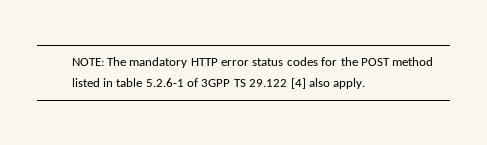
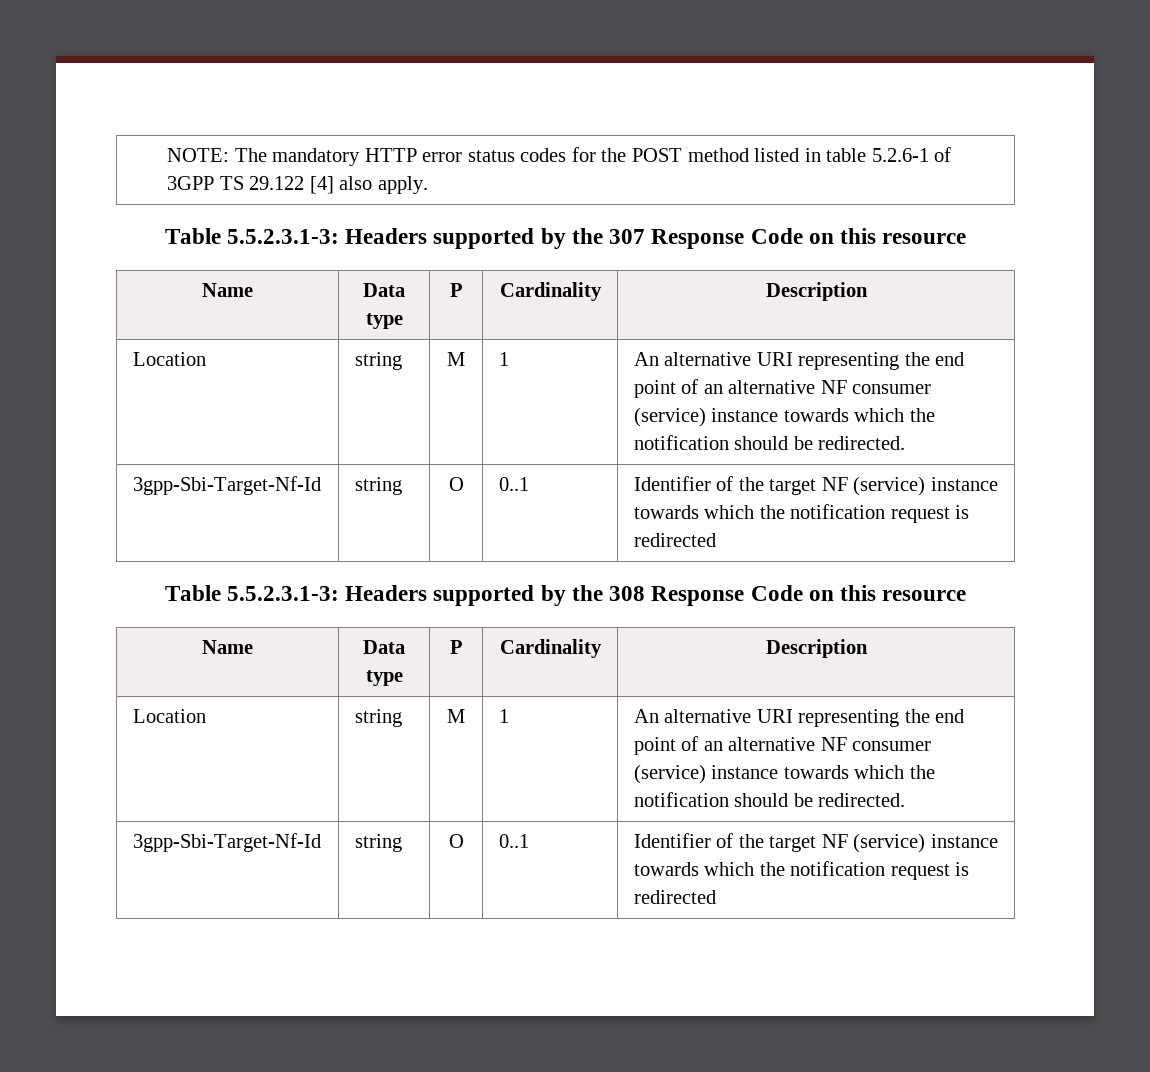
(366, 83) none -> [164,228,967,249] [202,283,253,297] [363,283,405,297] [365,313,403,329] [449,283,463,297] [499,282,602,301] [765,282,868,301] [132,352,206,366] [354,352,402,370] [447,352,465,366] [498,352,509,366] [633,352,965,370] [633,379,932,398] [633,407,935,427] [633,435,906,450] [132,476,321,495] [354,477,402,495] [448,477,464,491] [498,477,529,491] [633,476,998,496] [633,504,970,523] [633,533,716,547] [164,585,967,606] [202,640,253,654] [363,640,405,654] [365,670,403,686] [449,640,463,654] [499,639,602,658] [765,639,868,658] [132,709,206,723] [354,709,402,727] [447,709,465,723] [498,709,509,723] [633,709,965,727] [633,736,932,755] [633,764,935,784] [633,792,906,807] [132,833,321,852] [354,834,402,852] [448,834,464,848] [498,834,529,848] [633,833,998,853] [633,861,970,880] [633,890,716,904] // Table 5.5.2.3.1-3: Headers supported by the 307 Response Code on this resource // Name | Data type | P | Cardinality | Description // Location | string | M | 1 | An alternative URI representing the end point of an alternative NF consumer (service) instance towards which the notification should be redirected. // 3gpp-Sbi-Target-Nf-Id | string | O | 0..1 | Identifier of the target NF (service) instance towards which the notification request is redirected // Table 5.5.2.3.1-3: Headers supported by the 308 Response Code on this resource // Name | Data type | P | Cardinality | Description // Location | string | M | 1 | An alternative URI representing the end point of an alternative NF consumer (service) instance towards which the notification should be redirected. // 3gpp-Sbi-Target-Nf-Id | string | O | 0..1 | Identifier of the target NF (service) instance towards which the notification request is redirected

